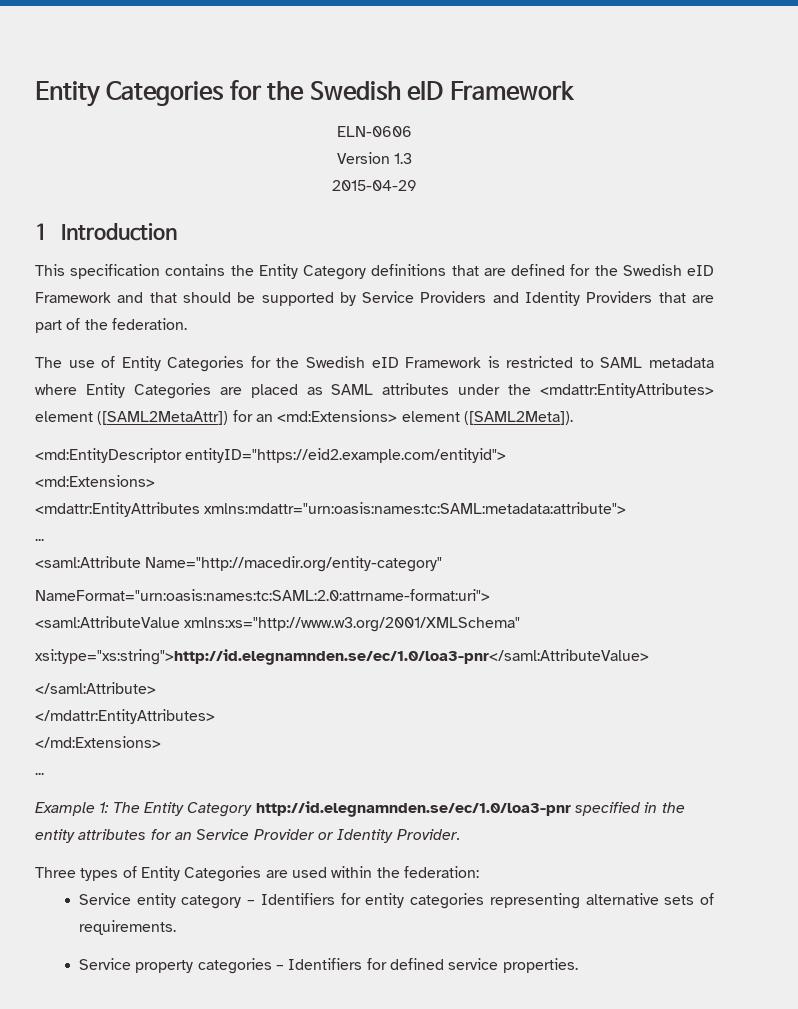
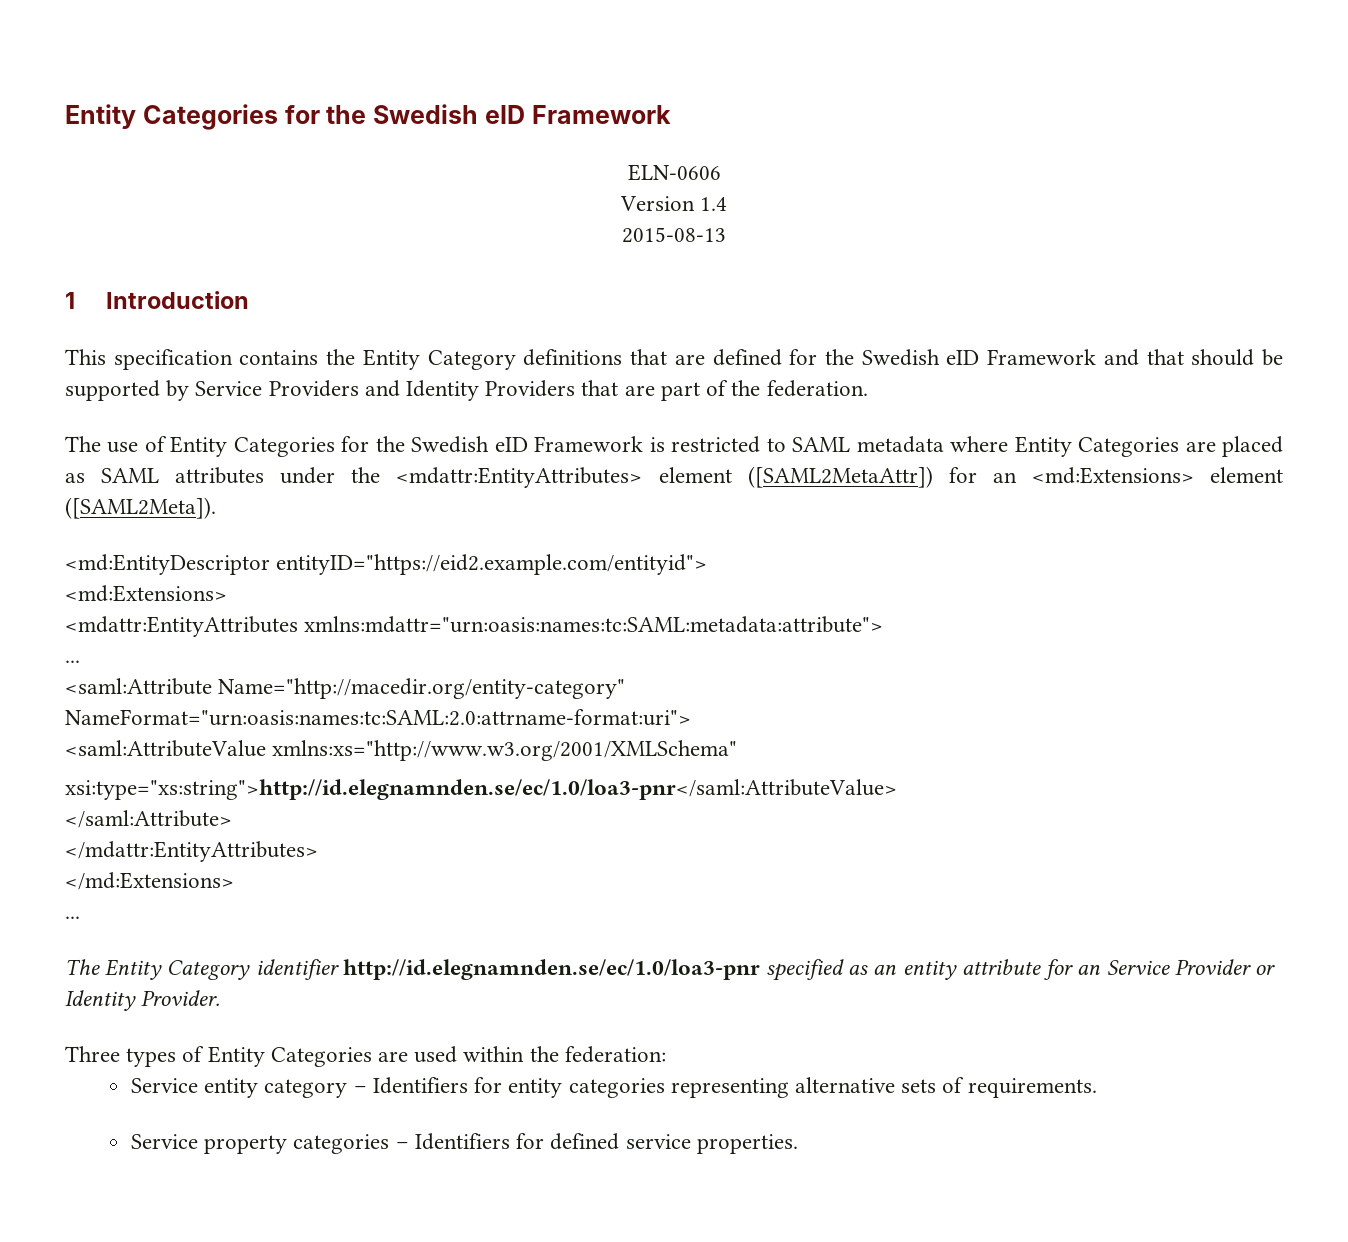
[394,153,413,164] [332,180,417,191] 1.3 // 2015-04-29 -> [700,197,728,211] [622,227,726,243] 1.4 // 2015-08-13
[35,802,110,816] Example 1: -> (80, 917) none
(253, 809) none -> [255,959,339,980] identifier
[644,802,685,813] [35,829,147,843] in the entity attributes -> [848,959,1041,980] as an entity attribute

